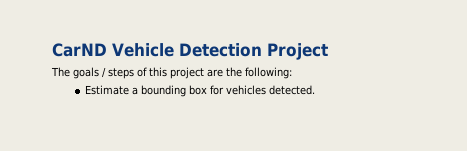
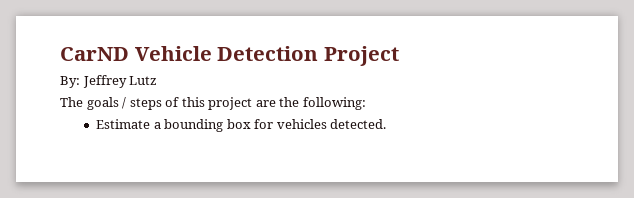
(328, 51) none -> [60,75,158,88] // By: Jeffrey Lutz

